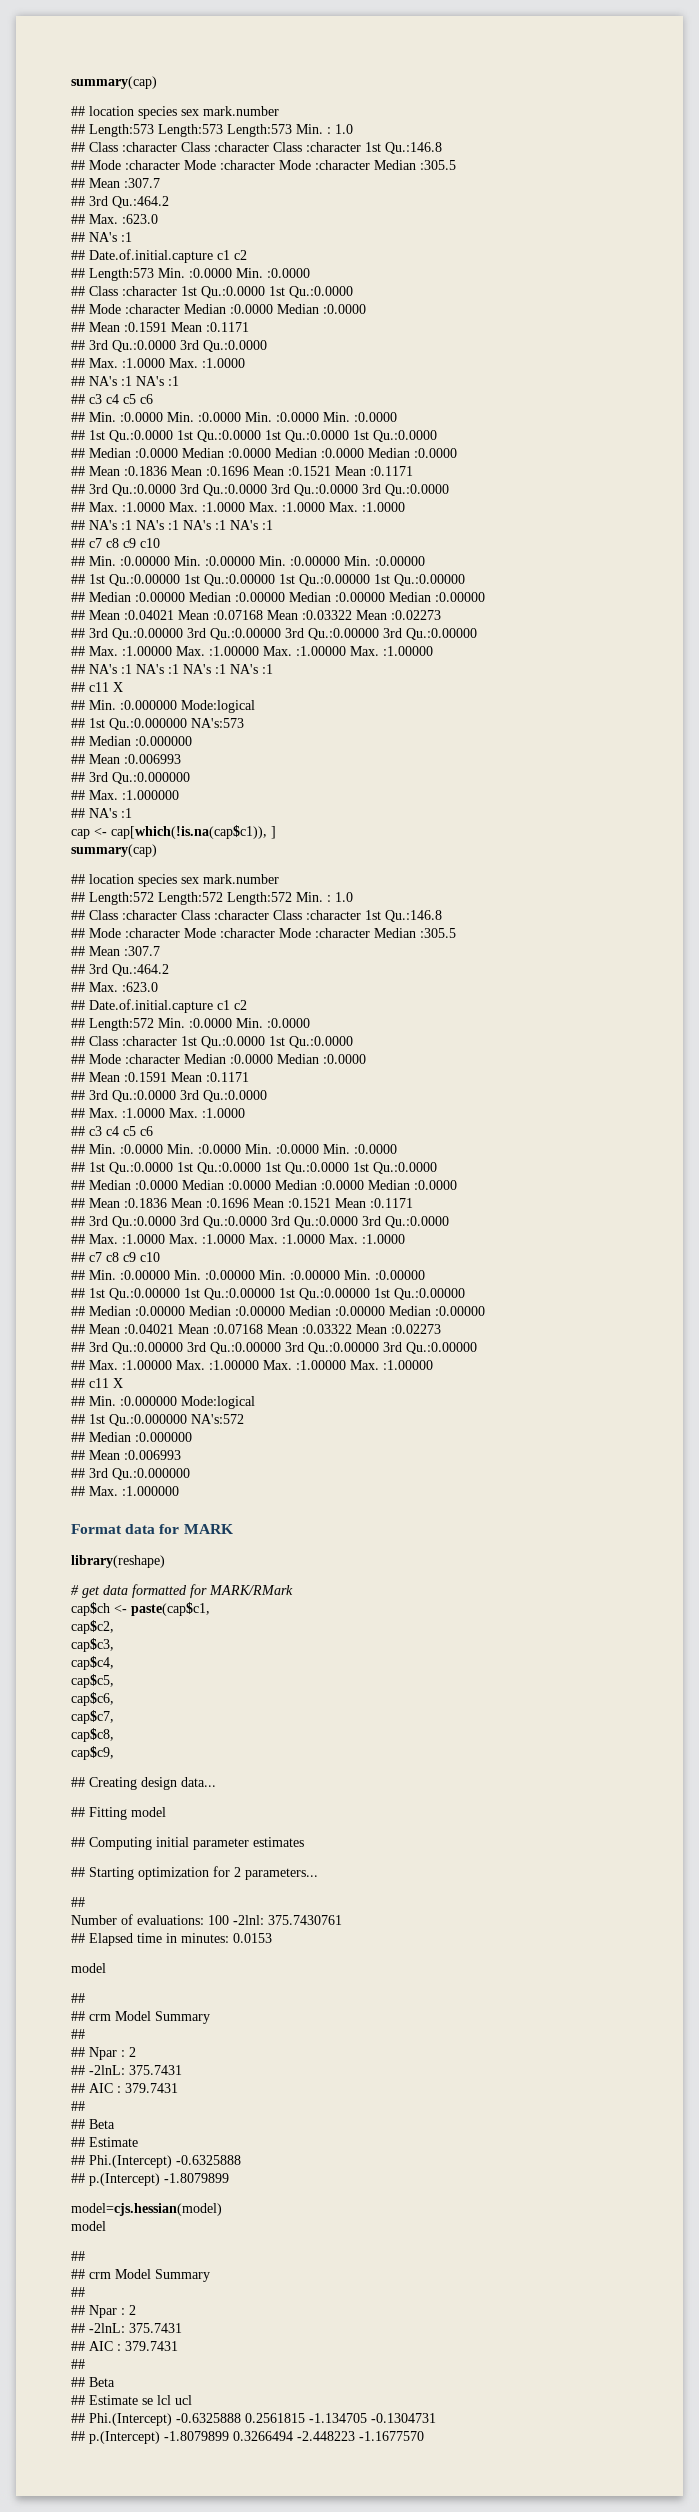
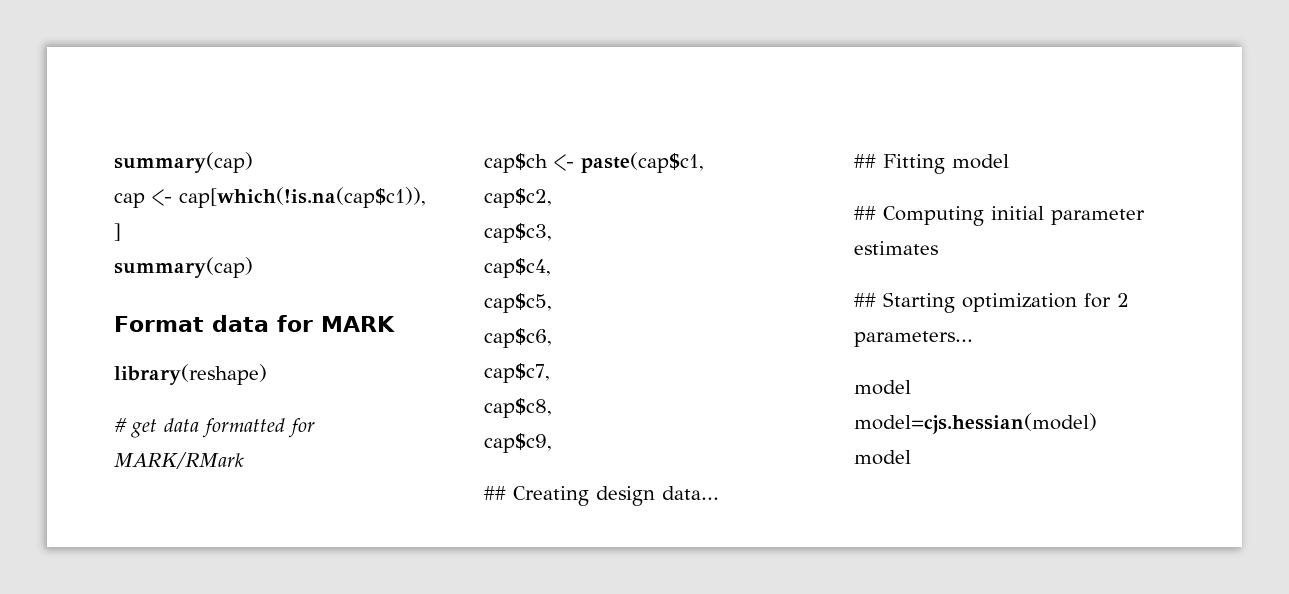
[71,76,157,89] [71,106,279,119] [71,124,353,137] [71,142,442,154] [71,160,456,170] [71,178,160,188] [71,196,169,208] [71,214,158,224] [71,232,132,242] [71,249,247,263] [71,268,310,281] [71,286,353,298] [71,304,366,314] [71,322,249,332] [71,340,267,352] [71,358,245,368] [71,376,179,386] [71,394,153,404] [71,412,397,422] [71,430,437,442] [71,448,457,458] [71,466,413,476] [71,484,449,496] [71,502,405,512] [71,520,273,530] [71,538,160,548] [71,556,425,566] [71,574,465,586] [71,592,485,602] [71,610,441,620] [71,628,477,640] [71,646,433,656] [71,664,273,674] [71,682,123,692] [71,700,255,713] [71,718,244,730] [71,736,192,746] [71,754,181,764] [71,772,190,784] [71,790,179,800] [71,808,132,818] summary(cap) // ## location species sex mark.number // ## Length:573 Length:573 Length:573 Min. : 1.0 // ## Class :character Class :character Class :character 1st Qu.:146.8 // ## Mode :character Mode :character Mode :character Median :305.5 // ## Mean :307.7 // ## 3rd Qu.:464.2 // ## Max. :623.0 // ## NA's :1 // ## Date.of.initial.capture c1 c2 // ## Length:573 Min. :0.0000 Min. :0.0000 // ## Class :character 1st Qu.:0.0000 1st Qu.:0.0000 // ## Mode :character Median :0.0000 Median :0.0000 // ## Mean :0.1591 Mean :0.1171 // ## 3rd Qu.:0.0000 3rd Qu.:0.0000 // ## Max. :1.0000 Max. :1.0000 // ## NA's :1 NA's :1 // ## c3 c4 c5 c6 // ## Min. :0.0000 Min. :0.0000 Min. :0.0000 Min. :0.0000 // ## 1st Qu.:0.0000 1st Qu.:0.0000 1st Qu.:0.0000 1st Qu.:0.0000 // ## Median :0.0000 Median :0.0000 Median :0.0000 Median :0.0000 // ## Mean :0.1836 Mean :0.1696 Mean :0.1521 Mean :0.1171 // ## 3rd Qu.:0.0000 3rd Qu.:0.0000 3rd Qu.:0.0000 3rd Qu.:0.0000 // ## Max. :1.0000 Max. :1.0000 Max. :1.0000 Max. :1.0000 // ## NA's :1 NA's :1 NA's :1 NA's :1 // ## c7 c8 c9 c10 // ## Min. :0.00000 Min. :0.00000 Min. :0.00000 Min. :0.00000 // ## 1st Qu.:0.00000 1st Qu.:0.00000 1st Qu.:0.00000 1st Qu.:0.00000 // ## Median :0.00000 Median :0.00000 Median :0.00000 Median :0.00000 // ## Mean :0.04021 Mean :0.07168 Mean :0.03322 Mean :0.02273 // ## 3rd Qu.:0.00000 3rd Qu.:0.00000 3rd Qu.:0.00000 3rd Qu.:0.00000 // ## Max. :1.00000 Max. :1.00000 Max. :1.00000 Max. :1.00000 // ## NA's :1 NA's :1 NA's :1 NA's :1 // ## c11 X // ## Min. :0.000000 Mode:logical // ## 1st Qu.:0.000000 NA's:573 // ## Median :0.000000 // ## Mean :0.006993 // ## 3rd Qu.:0.000000 // ## Max. :1.000000 // ## NA's :1 -> [114,152,253,173] summary(cap)
[71,874,279,887] [71,892,353,905] [71,910,442,922] [71,928,456,938] [71,946,160,956] [71,964,169,976] [71,982,158,992] [71,999,247,1013] [71,1018,310,1031] [71,1036,353,1048] [71,1054,366,1064] [71,1072,249,1082] [71,1090,267,1102] [71,1108,245,1118] [71,1126,153,1136] [71,1144,397,1154] [71,1162,437,1174] [71,1180,457,1190] [71,1198,413,1208] [71,1216,449,1228] [71,1234,405,1244] [71,1252,160,1262] [71,1270,425,1280] [71,1288,465,1300] [71,1306,485,1316] [71,1324,441,1334] [71,1342,477,1354] [71,1360,433,1370] [71,1378,123,1388] [71,1396,255,1409] [71,1414,244,1426] [71,1432,192,1442] [71,1450,181,1460] [71,1468,190,1480] [71,1486,179,1496] // ## location species sex mark.number // ## Length:572 Length:572 Length:572 Min. : 1.0 // ## Class :character Class :character Class :character 1st Qu.:146.8 // ## Mode :character Mode :character Mode :character Median :305.5 // ## Mean :307.7 // ## 3rd Qu.:464.2 // ## Max. :623.0 // ## Date.of.initial.capture c1 c2 // ## Length:572 Min. :0.0000 Min. :0.0000 // ## Class :character 1st Qu.:0.0000 1st Qu.:0.0000 // ## Mode :character Median :0.0000 Median :0.0000 // ## Mean :0.1591 Mean :0.1171 // ## 3rd Qu.:0.0000 3rd Qu.:0.0000 // ## Max. :1.0000 Max. :1.0000 // ## c3 c4 c5 c6 // ## Min. :0.0000 Min. :0.0000 Min. :0.0000 Min. :0.0000 // ## 1st Qu.:0.0000 1st Qu.:0.0000 1st Qu.:0.0000 1st Qu.:0.0000 // ## Median :0.0000 Median :0.0000 Median :0.0000 Median :0.0000 // ## Mean :0.1836 Mean :0.1696 Mean :0.1521 Mean :0.1171 // ## 3rd Qu.:0.0000 3rd Qu.:0.0000 3rd Qu.:0.0000 3rd Qu.:0.0000 // ## Max. :1.0000 Max. :1.0000 Max. :1.0000 Max. :1.0000 // ## c7 c8 c9 c10 // ## Min. :0.00000 Min. :0.00000 Min. :0.00000 Min. :0.00000 // ## 1st Qu.:0.00000 1st Qu.:0.00000 1st Qu.:0.00000 1st Qu.:0.00000 // ## Median :0.00000 Median :0.00000 Median :0.00000 Median :0.00000 // ## Mean :0.04021 Mean :0.07168 Mean :0.03322 Mean :0.02273 // ## 3rd Qu.:0.00000 3rd Qu.:0.00000 3rd Qu.:0.00000 3rd Qu.:0.00000 // ## Max. :1.00000 Max. :1.00000 Max. :1.00000 Max. :1.00000 // ## c11 X // ## Min. :0.000000 Mode:logical // ## 1st Qu.:0.000000 NA's:572 // ## Median :0.000000 // ## Mean :0.006993 // ## 3rd Qu.:0.000000 // ## Max. :1.000000 -> (253, 267) none
[71,1897,85,1907] [71,1914,342,1925] [71,1933,272,1946] [71,1963,106,1973] [71,1993,85,2003] [71,2011,210,2024] [71,2029,85,2039] [71,2047,136,2060] [71,2065,182,2075] [71,2083,178,2093] [71,2101,85,2111] [71,2119,115,2129] [71,2137,138,2147] [71,2155,241,2168] [71,2173,229,2186] [71,2203,222,2216] [71,2221,106,2231] [71,2251,85,2261] [71,2269,210,2282] [71,2287,85,2297] [71,2305,136,2318] [71,2323,182,2333] [71,2341,178,2351] [71,2359,85,2369] [71,2377,115,2387] [71,2395,192,2405] [71,2413,436,2426] [71,2431,424,2444] ## // Number of evaluations: 100 -2lnl: 375.7430761 // ## Elapsed time in minutes: 0.0153 // model // ## // ## crm Model Summary // ## // ## Npar : 2 // ## -2lnL: 375.7431 // ## AIC : 379.7431 // ## // ## Beta // ## Estimate // ## Phi.(Intercept) -0.6325888 // ## p.(Intercept) -1.8079899 // model=cjs.hessian(model) // model // ## // ## crm Model Summary // ## // ## Npar : 2 // ## -2lnL: 375.7431 // ## AIC : 379.7431 // ## // ## Beta // ## Estimate se lcl ucl // ## Phi.(Intercept) -0.6325888 0.2561815 -1.134705 -0.1304731 // ## p.(Intercept) -1.8079899 0.3266494 -2.448223 -1.1677570 -> [854,380,911,395] [854,413,1097,434] [854,450,911,465] model // model=cjs.hessian(model) // model

